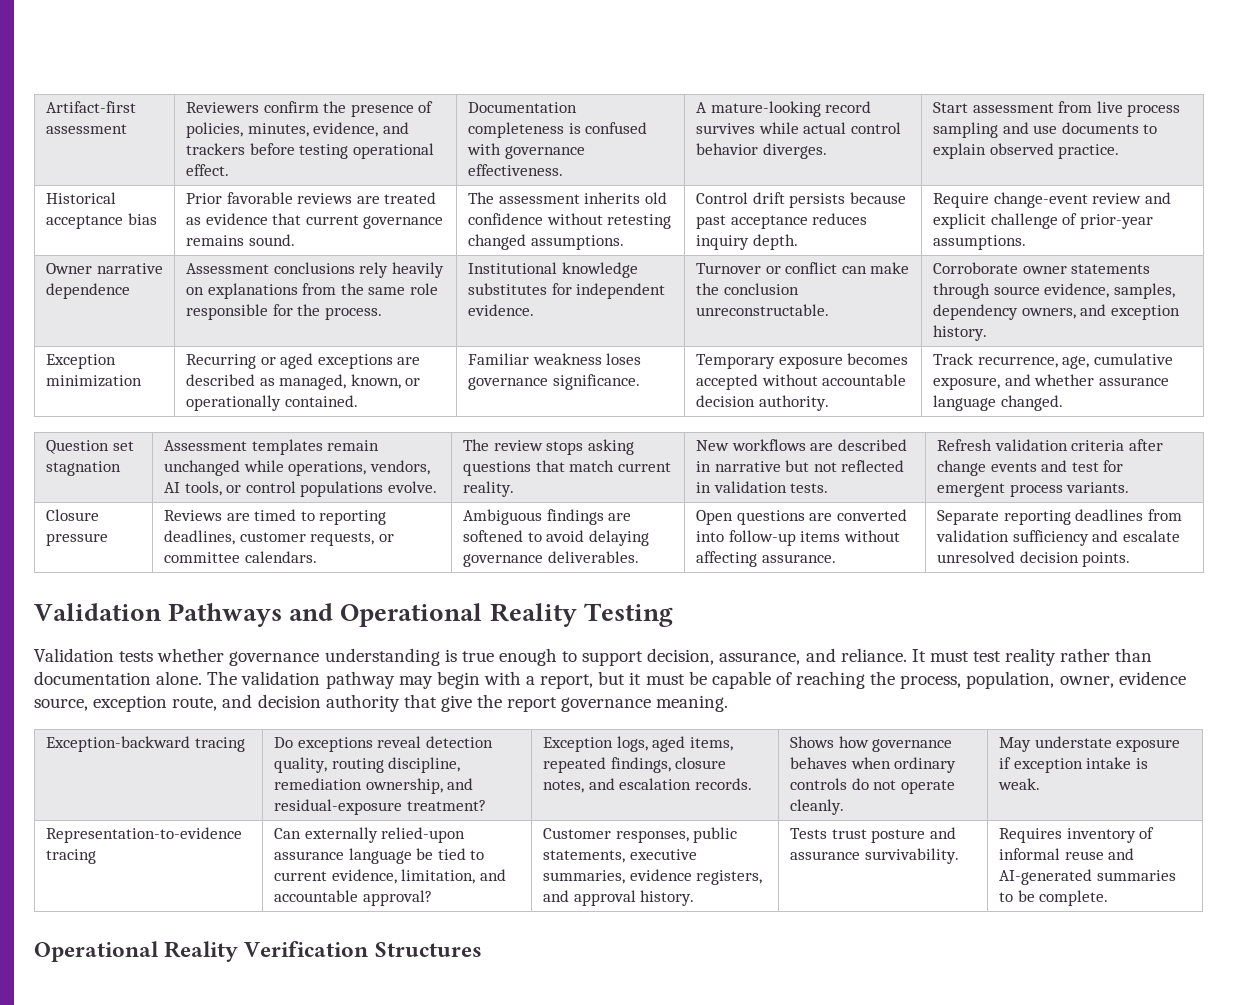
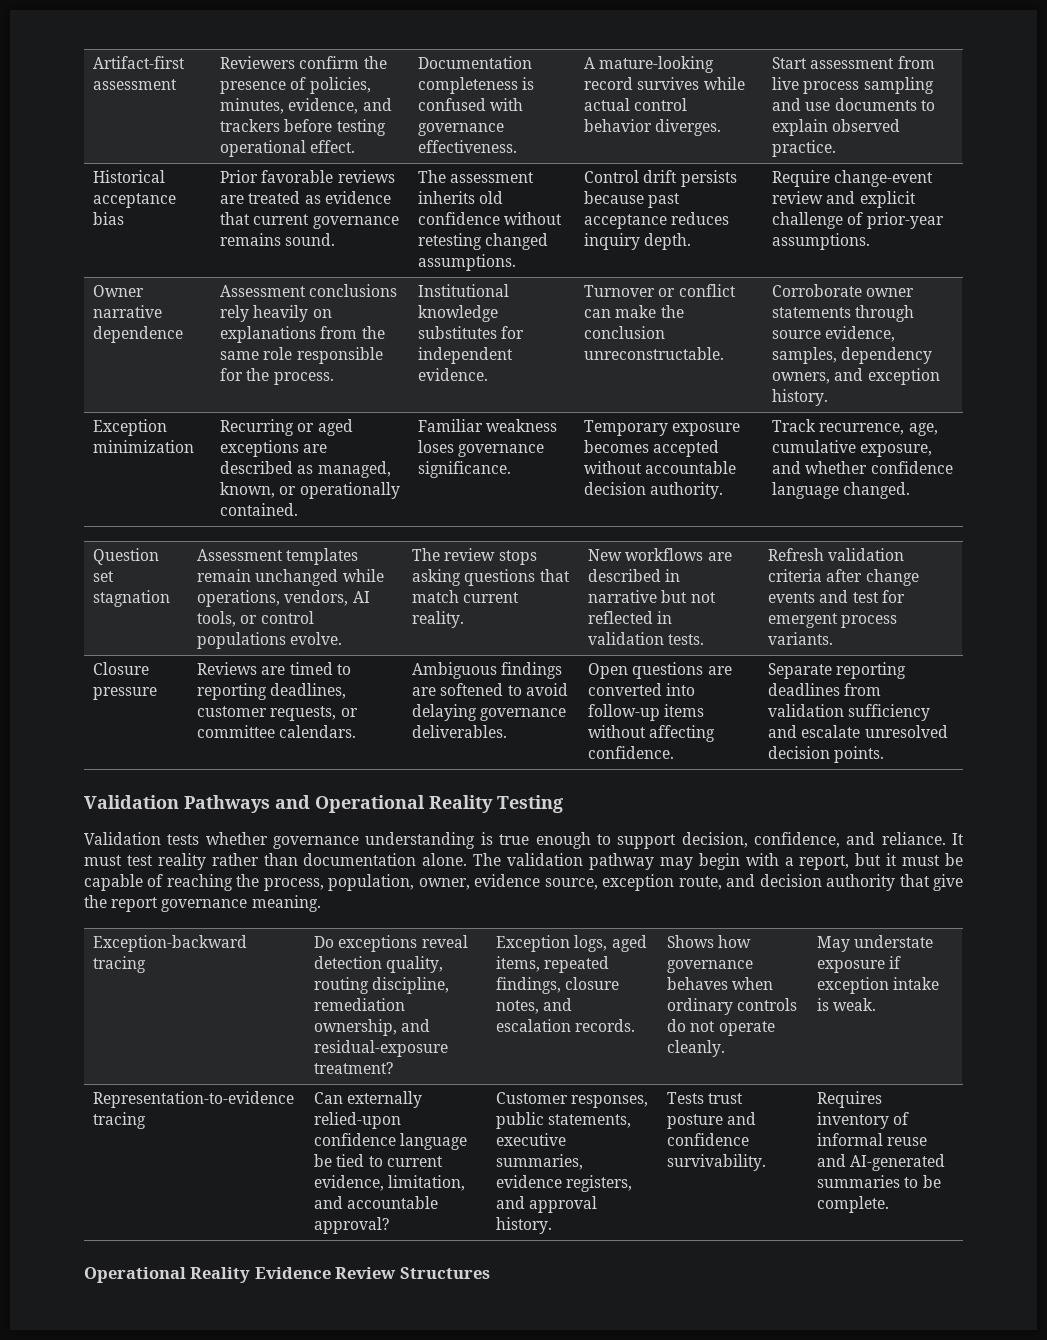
[1098,377,1169,386] assurance -> [870,461,953,474] confidence
[761,554,836,563] assurance. -> [588,746,675,759] confidence.
[719,652,801,665] assurance, -> [753,832,840,848] confidence,
[273,851,344,860] assurance -> [314,1133,397,1146] confidence
[789,851,860,860] assurance -> [667,1133,750,1146] confidence
[244,941,369,957] Verification -> [254,1267,397,1279] Evidence Review

